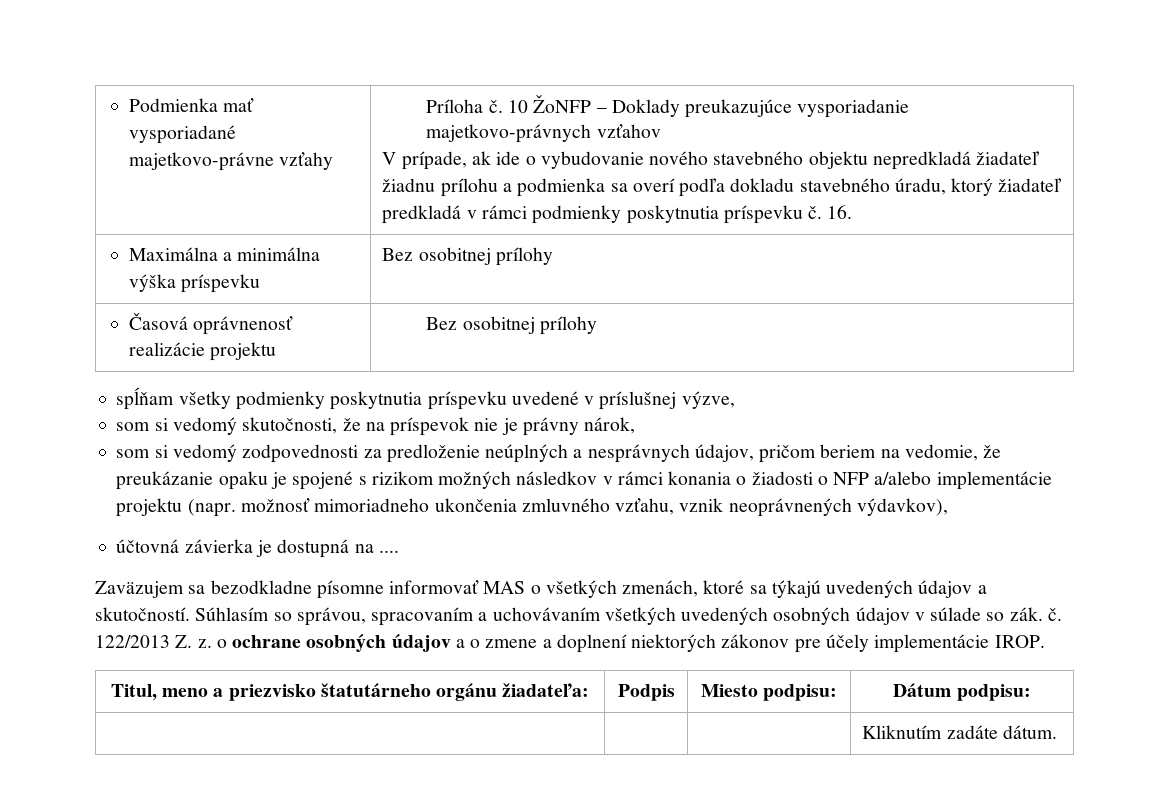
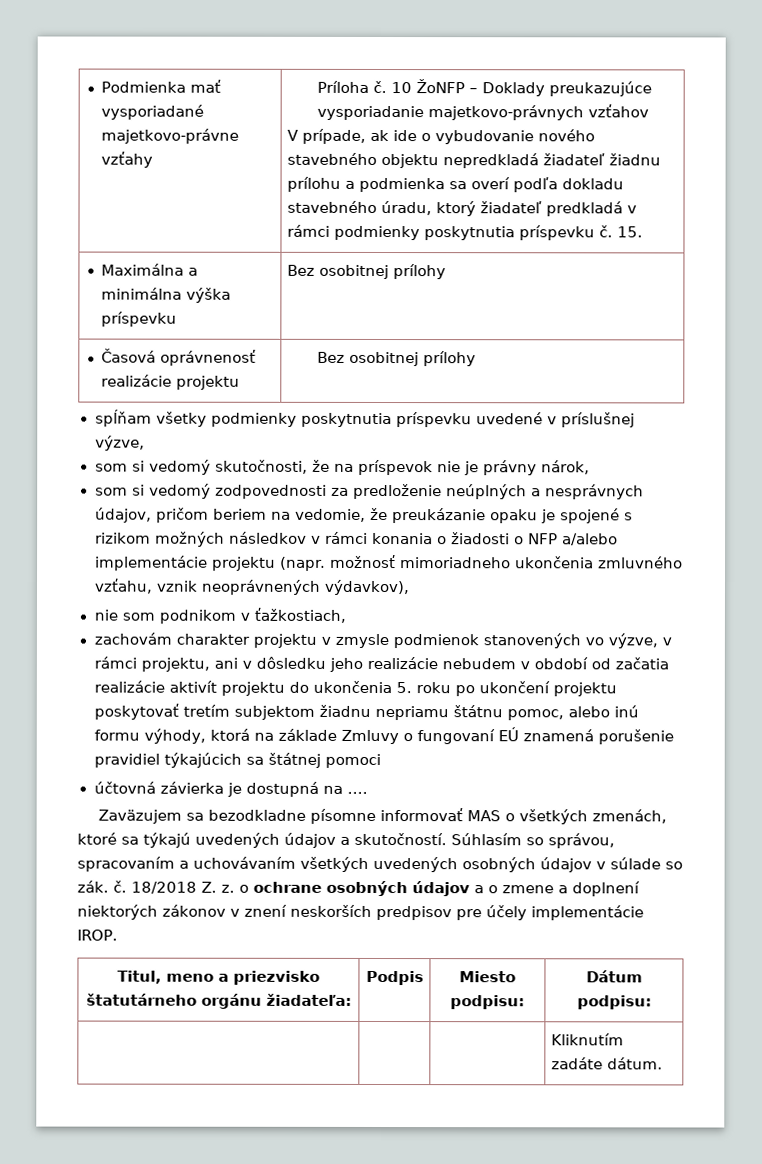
[827,205,853,219] 16. -> [616,226,643,238] 15.
(948, 507) none -> [93,607,346,624] [93,632,672,649] [93,656,669,672] [93,680,617,697] [93,703,639,721] [93,727,674,745] [93,752,381,768] // nie som podnikom v ťažkostiach, // zachovám charakter projektu v zmysle podmienok stanovených vo výzve, v rámci projektu, ani v dôsledku jeho realizácie nebudem v období od začatia realizácie aktivít projektu do ukončenia 5. roku po ukončení projektu poskytovať tretím subjektom žiadnu nepriamu štátnu pomoc, alebo inú formu výhody, ktorá na základe Zmluvy o fungovaní EÚ znamená porušenie pravidiel týkajúcich sa štátnej pomoci
[95,635,170,648] 122/2013 -> [131,881,197,894] 18/2018
(790, 641) none -> [230,904,452,921] v znení neskorších predpisov

